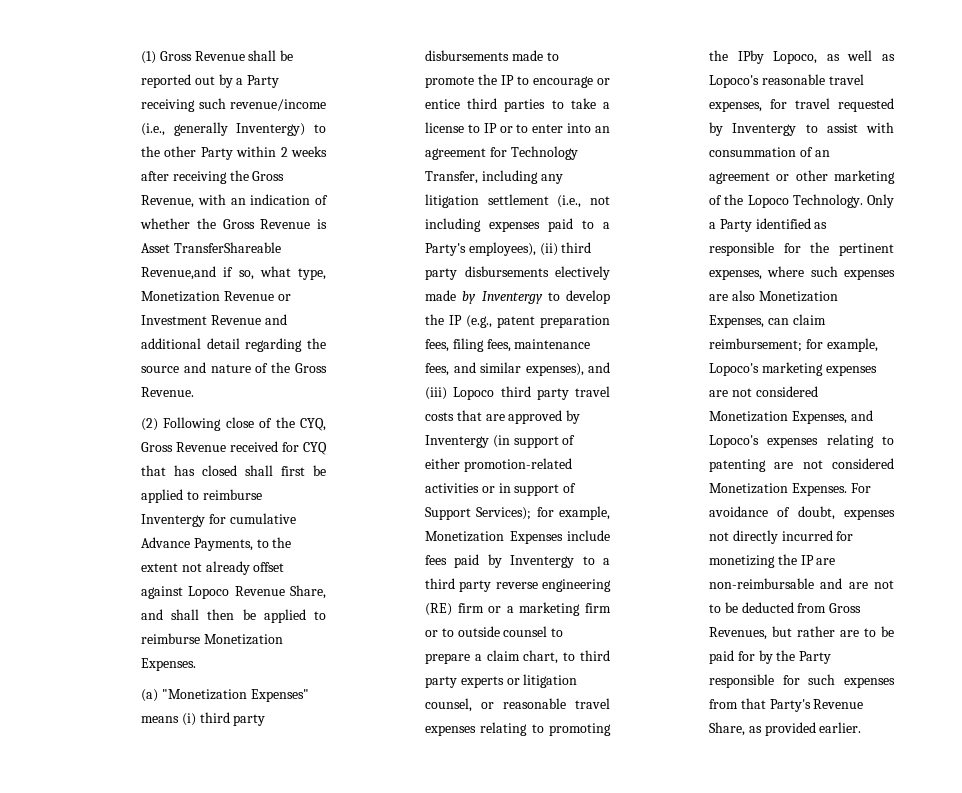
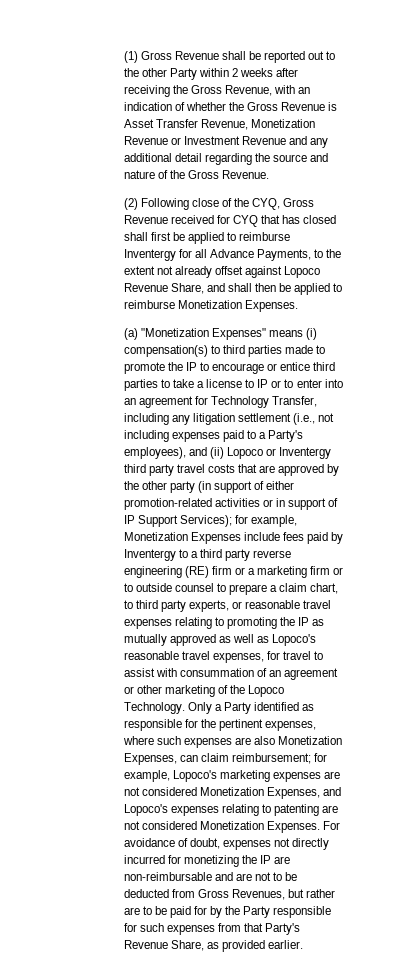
[218,74,280,88] [141,98,326,112] [141,122,306,136] by a Party receiving such revenue/income (i.e., generally Inventergy) -> (325, 55) none
[173,242,281,253] [141,266,326,280] TransferShareable Revenue,and if so, what type, -> [155,119,248,130] Transfer Revenue,
(287, 319) none -> [310,138,329,148] any
[229,513,296,524] cumulative -> [194,249,207,258] all
[199,712,266,726] [425,50,510,61] third party disbursements -> [123,345,282,357] compensation(s) to third parties
[539,242,592,256] [425,266,610,280] [425,290,610,304] [425,314,610,328] [425,338,591,352] [425,362,610,376] [425,387,495,400] (ii) third party disbursements electively made by Inventergy to develop the IP (e.g., patent preparation fees, filing fees, maintenance fees, and similar expenses), and (iii) Lopoco -> [188,447,332,459] and (ii) Lopoco or Inventergy
[425,435,490,448] Inventergy -> [123,481,195,493] the other party
(577, 488) none -> [123,515,135,524] IP
[460,674,578,688] [425,698,473,712] experts or litigation counsel, -> [188,600,229,612] experts,
[737,50,818,64] IPby Lopoco, -> [298,617,325,626] [123,634,216,646] IP as mutually approved
[838,98,894,112] [709,122,797,136] requested by Inventergy -> (312, 655) none

